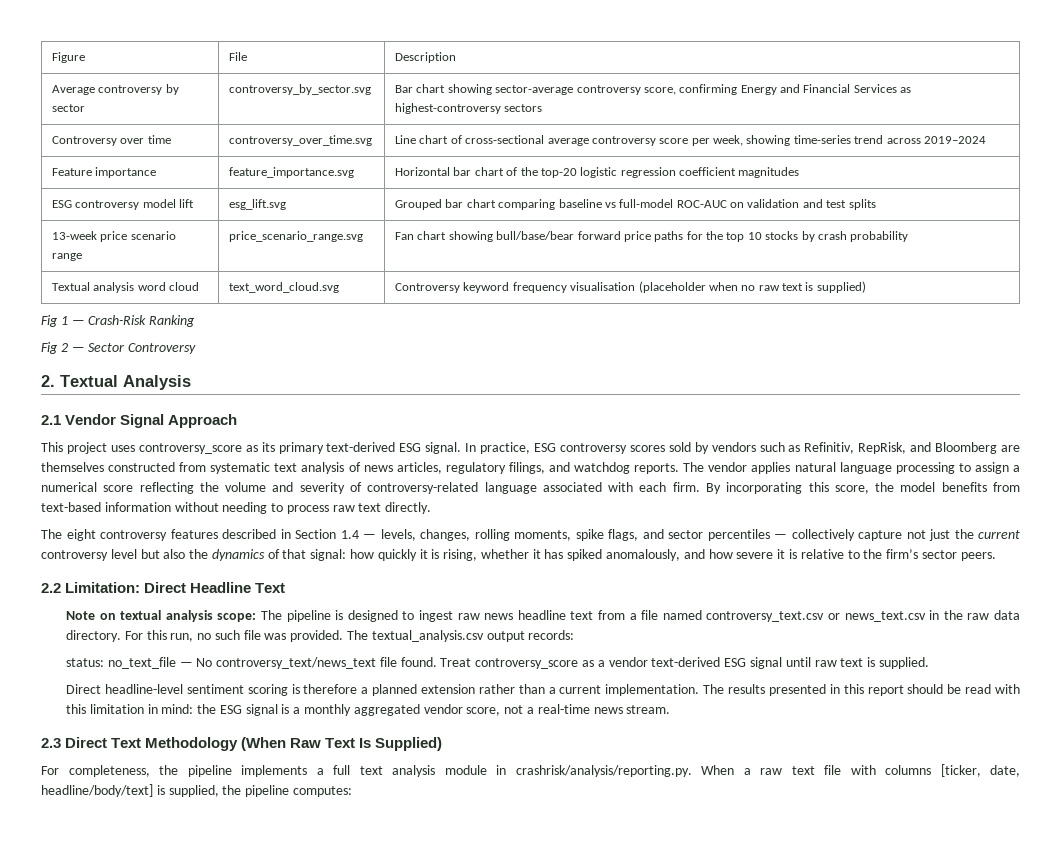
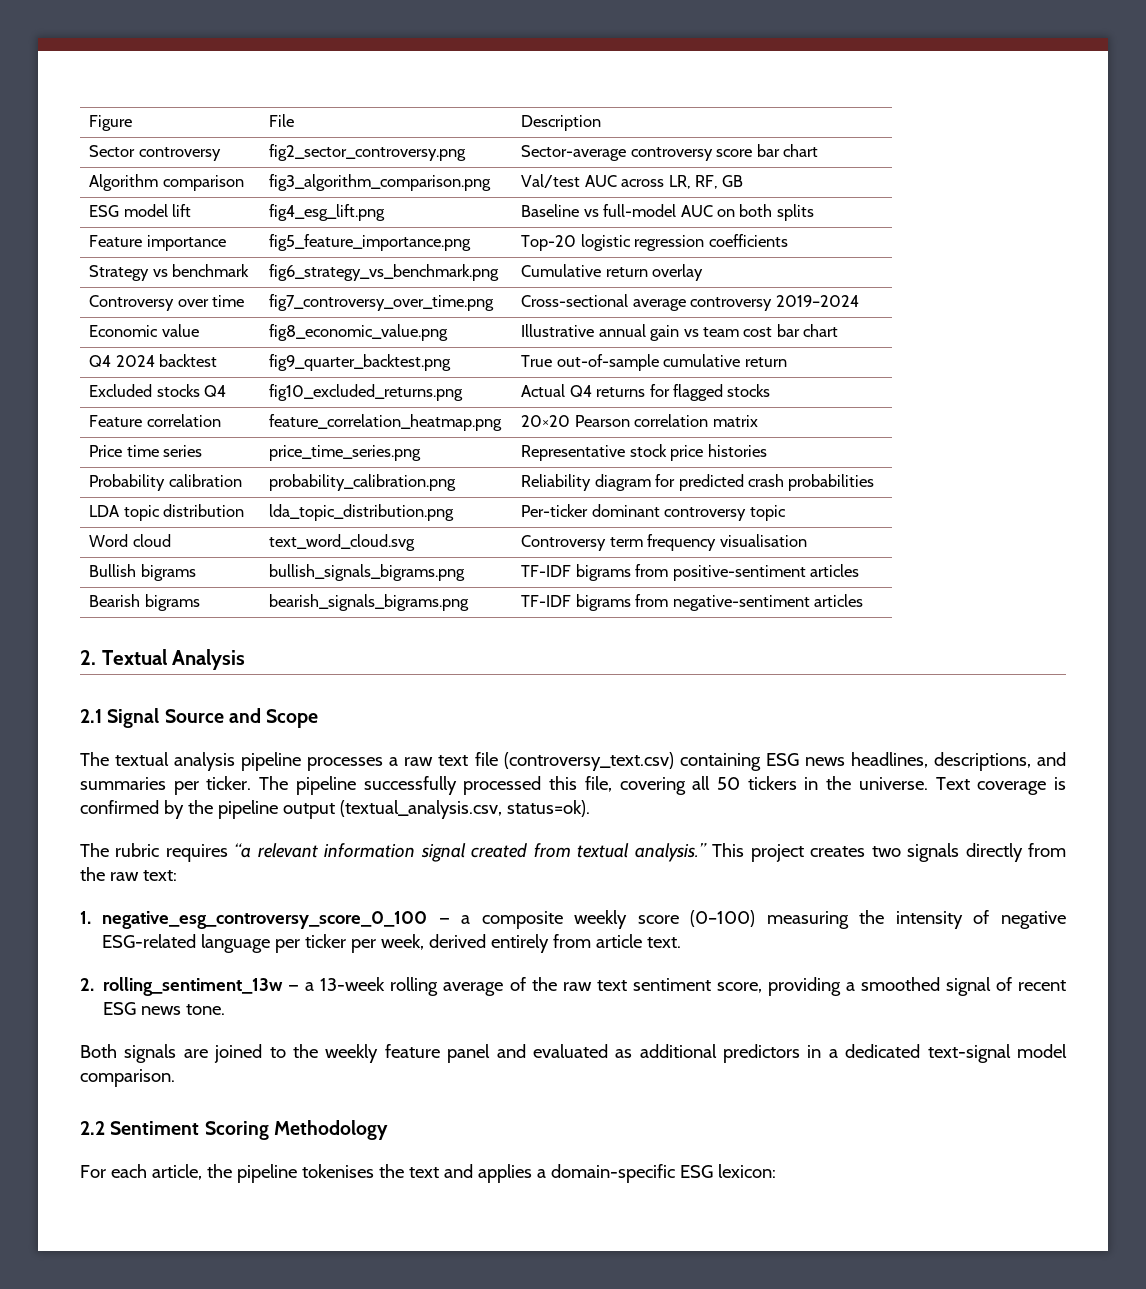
[52,84,179,95] [52,104,86,112] [229,84,372,95] [395,84,912,95] [395,103,543,114] [52,135,171,146] [229,135,373,146] [395,135,986,146] [52,167,157,178] [229,167,355,178] [395,167,800,178] [52,199,195,210] [229,199,287,210] [395,199,876,210] [52,231,176,242] [52,253,83,261] [229,231,364,242] [395,231,909,242] [52,282,166,293] Average controversy by sector | controversy_by_sector.svg | Bar chart showing sector-average controversy score, confirming Energy and Financial Services as highest-controversy sectors // Controversy over time | controversy_over_time.svg | Line chart of cross-sectional average controversy score per week, showing time-series trend across 2019–2024 // Feature importance | feature_importance.svg | Horizontal bar chart of the top-20 logistic regression coefficient magnitudes // ESG controversy model lift | esg_lift.svg | Grouped bar chart comparing baseline vs full-model ROC-AUC on validation and test splits // 13-week price scenario range | price_scenario_range.svg | Fan chart showing bull/base/bear forward price paths for the top 10 stocks by crash probability // Textual analysis word -> [89,145,221,161] [269,144,467,161] [521,144,818,161] [89,174,244,191] [269,174,492,191] [521,174,744,189] [89,204,192,217] [269,204,386,221] [521,204,814,221] [89,235,226,251] [269,234,472,251] [521,234,788,251] [89,264,250,281] [269,264,500,281] [521,264,704,281] [89,295,245,311] [269,294,495,311] [521,294,859,311] [89,324,199,337] [269,324,449,341] [521,324,839,341] [89,354,218,367] [269,354,452,371] [521,354,787,371] [89,384,227,397] [269,384,464,401] [521,384,771,401] [89,414,221,427] [269,414,503,431] [521,414,758,427] [89,445,203,457] [269,445,422,461] [521,444,767,461] [89,474,242,491] [269,474,457,491] [521,474,875,491] [89,504,245,521] [269,504,455,521] [521,504,786,521] [89,534,129,547] Sector controversy | fig2_sector_controversy.png | Sector-average controversy score bar chart // Algorithm comparison | fig3_algorithm_comparison.png | Val/test AUC across LR, RF, GB // ESG model lift | fig4_esg_lift.png | Baseline vs full-model AUC on both splits // Feature importance | fig5_feature_importance.png | Top-20 logistic regression coefficients // Strategy vs benchmark | fig6_strategy_vs_benchmark.png | Cumulative return overlay // Controversy over time | fig7_controversy_over_time.png | Cross-sectional average controversy 2019–2024 // Economic value | fig8_economic_value.png | Illustrative annual gain vs team cost bar chart // Q4 2024 backtest | fig9_quarter_backtest.png | True out-of-sample cumulative return // Excluded stocks Q4 | fig10_excluded_returns.png | Actual Q4 returns for flagged stocks // Feature correlation | feature_correlation_heatmap.png | 20×20 Pearson correlation matrix // Price time series | price_time_series.png | Representative stock price histories // Probability calibration | probability_calibration.png | Reliability diagram for predicted crash probabilities // LDA topic distribution | lda_topic_distribution.png | Per-ticker dominant controversy topic // Word
[463,282,510,293] keyword -> [609,537,643,547] term
[638,281,866,293] [41,315,196,327] [41,342,197,354] [41,375,191,390] [41,414,238,428] [41,442,1020,454] [41,462,1021,474] [41,482,1021,494] [41,502,432,514] [41,529,1020,541] [41,549,996,561] [41,582,286,593] [66,610,1021,622] [66,630,575,642] [66,657,929,669] [66,684,1021,696] [66,704,671,716] [41,737,443,751] [41,764,1020,777] [41,784,352,797] (placeholder when no raw text is supplied) // Fig 1 — Crash-Risk Ranking // Fig 2 — Sector Controversy // 2. Textual Analysis // 2.1 Vendor Signal Approach // This project uses controversy_score as its primary text-derived ESG signal. In practice, ESG controversy scores sold by vendors such as Refinitiv, RepRisk, and Bloomberg are themselves constructed from systematic text analysis of news articles, regulatory filings, and watchdog reports. The vendor applies natural language processing to assign a numerical score reflecting the volume and severity of controversy-related language associated with each firm. By incorporating this score, the model benefits from text-based information without needing to process raw text directly. // The eight controversy features described in Section 1.4 — levels, changes, rolling moments, spike flags, and sector percentiles — collectively capture not just the current controversy level but also the dynamics of that signal: how quickly it is rising, whether it has spiked anomalously, and how severe it is relative to the firm’s sector peers. // 2.2 Limitation: Direct Headline Text // Note on textual analysis scope: The pipeline is designed to ingest raw news headline text from a file named controversy_text.csv or news_text.csv in the raw data directory. For this run, no such file was provided. The textual_analysis.csv output records: // status: no_text_file — No controversy_text/news_text file found. Treat controversy_score as a vendor text-derived ESG signal until raw text is supplied. // Direct headline-level sentiment scoring is therefore a planned extension rather than a current implementation. The results presented in this report should be read with this limitation in mind: the ESG signal is a monthly aggregated vendor score, not a real-time news stream. // 2.3 Direct Text Methodology (When Raw Text Is Supplied) // For completeness, the pipeline implements a full text analysis module in crashrisk/analysis/reporting.py. When a raw text file with columns [ticker, date, headline/body/text] is supplied, the pipeline computes: -> [89,564,196,581] [269,564,466,581] [521,564,859,581] [89,594,200,611] [269,594,470,611] [521,594,863,611] [80,649,246,670] [80,708,319,728] [80,752,1066,771] [80,776,1066,795] [80,800,590,819] [80,843,1067,862] [80,867,177,881] [80,910,1066,929] [102,934,682,953] [80,977,1066,996] [103,1002,226,1015] [80,1044,1068,1063] [80,1069,175,1087] [80,1120,388,1140] [80,1164,776,1183] // Bullish bigrams | bullish_signals_bigrams.png | TF-IDF bigrams from positive-sentiment articles // Bearish bigrams | bearish_signals_bigrams.png | TF-IDF bigrams from negative-sentiment articles // 2. Textual Analysis // 2.1 Signal Source and Scope // The textual analysis pipeline processes a raw text file (controversy_text.csv) containing ESG news headlines, descriptions, and summaries per ticker. The pipeline successfully processed this file, covering all 50 tickers in the universe. Text coverage is confirmed by the pipeline output (textual_analysis.csv, status=ok). // The rubric requires “a relevant information signal created from textual analysis.” This project creates two signals directly from the raw text: // 1. negative_esg_controversy_score_0_100 — a composite weekly score (0–100) measuring the intensity of negative ESG-related language per ticker per week, derived entirely from article text. // 2. rolling_sentiment_13w — a 13-week rolling average of the raw text sentiment score, providing a smoothed signal of recent ESG news tone. // Both signals are joined to the weekly feature panel and evaluated as additional predictors in a dedicated text-signal model comparison. // 2.2 Sentiment Scoring Methodology // For each article, the pipeline tokenises the text and applies a domain-specific ESG lexicon:

